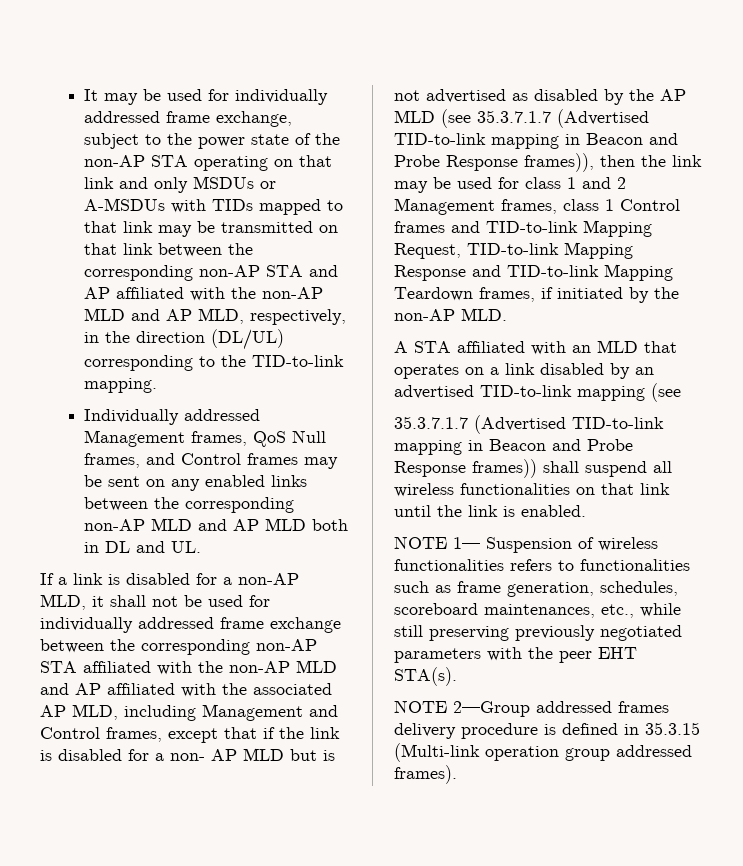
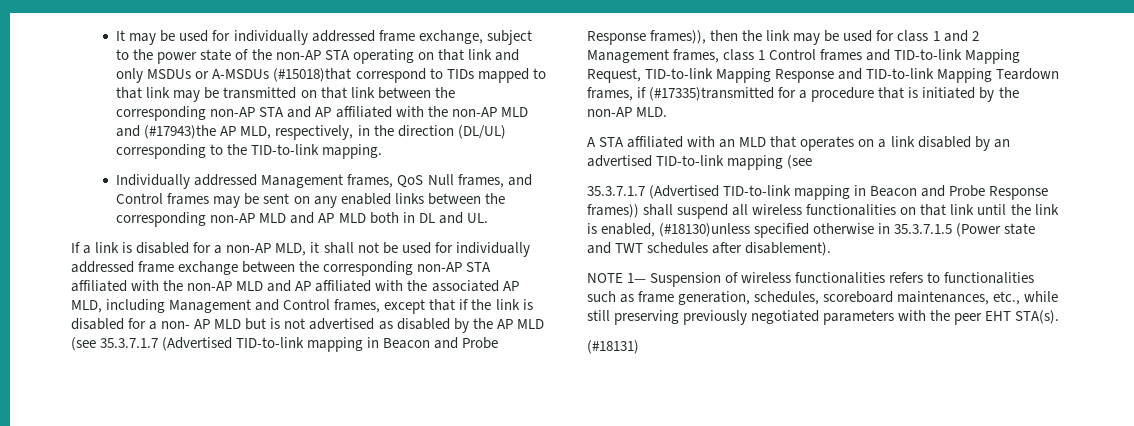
[171,199,207,213] with -> [273,68,443,83] (#15018)that correspond to
(161, 315) none -> [144,125,217,139] (#17943)the
(553, 293) none -> [649,87,919,102] (#17335)transmitted for a procedure that is
[521,505,586,517] enabled. -> [601,223,1036,238] [587,242,832,256] enabled, (#18130)unless specified otherwise in 35.3.7.1.5 (Power state and TWT schedules after disablement).
[394,700,669,717] [394,722,700,739] [394,743,692,762] [394,765,457,784] NOTE 2—Group addressed frames delivery procedure is defined in 35.3.15 (Multi-link operation group addressed frames). -> [587,340,639,354] (#18131)

